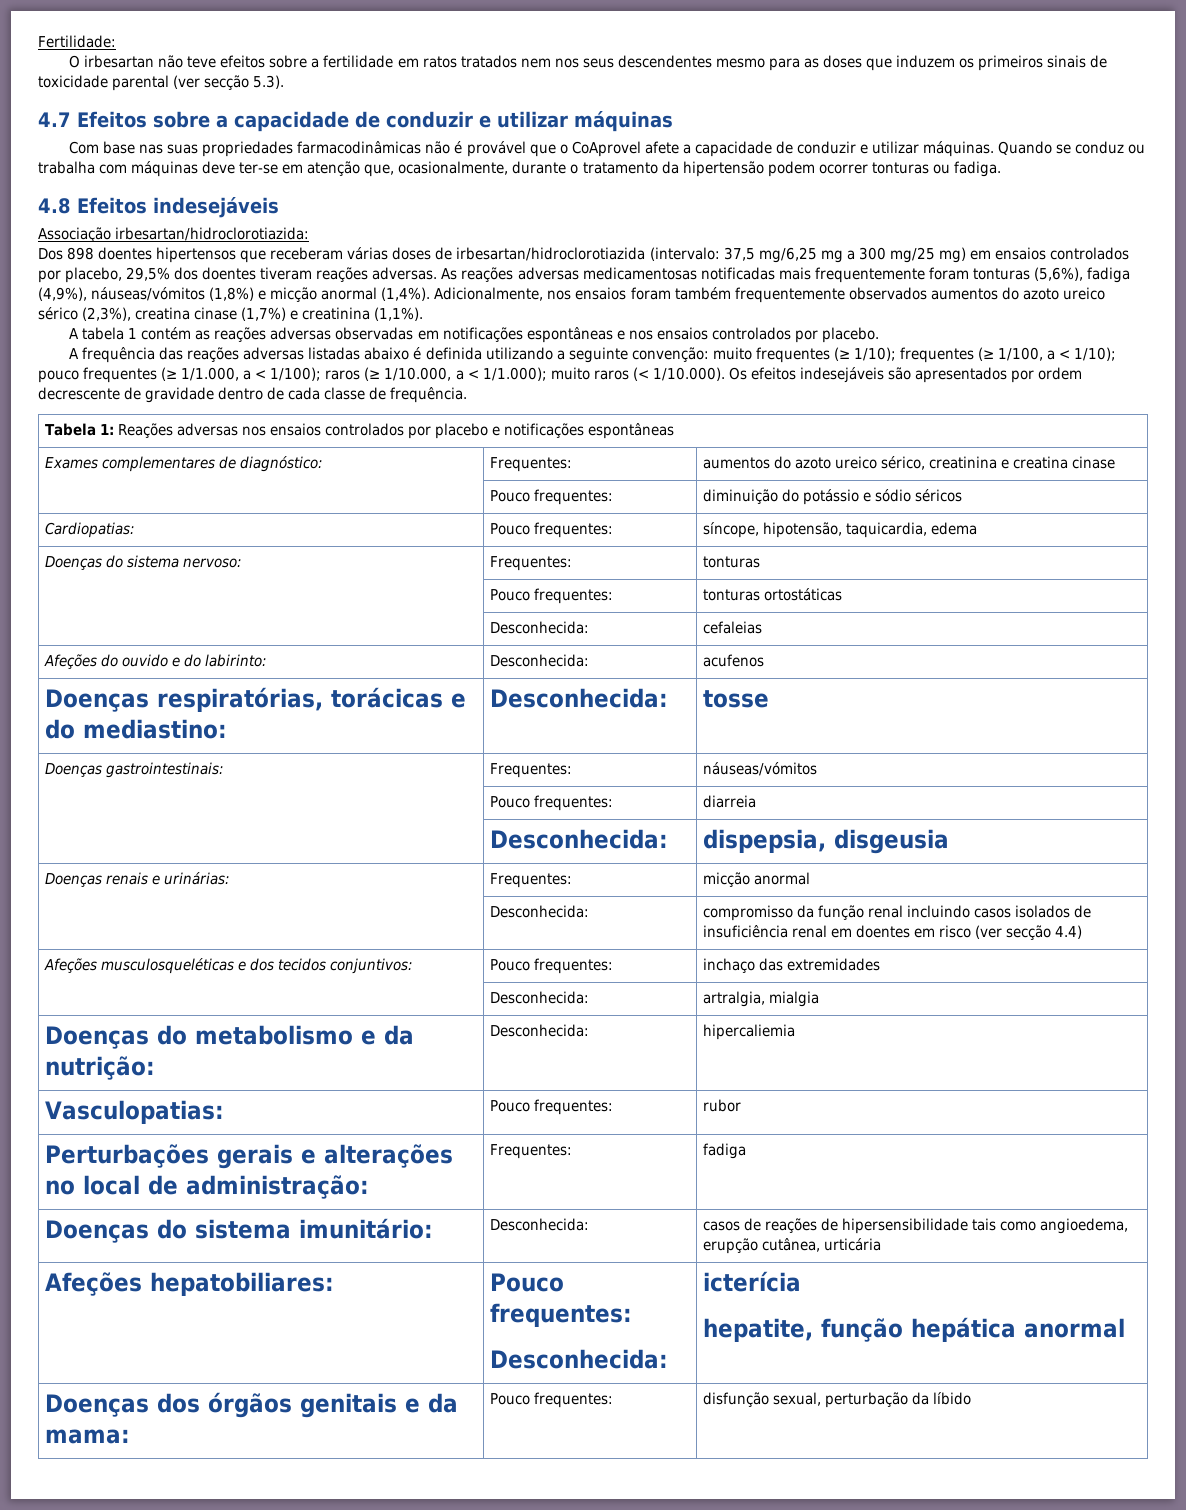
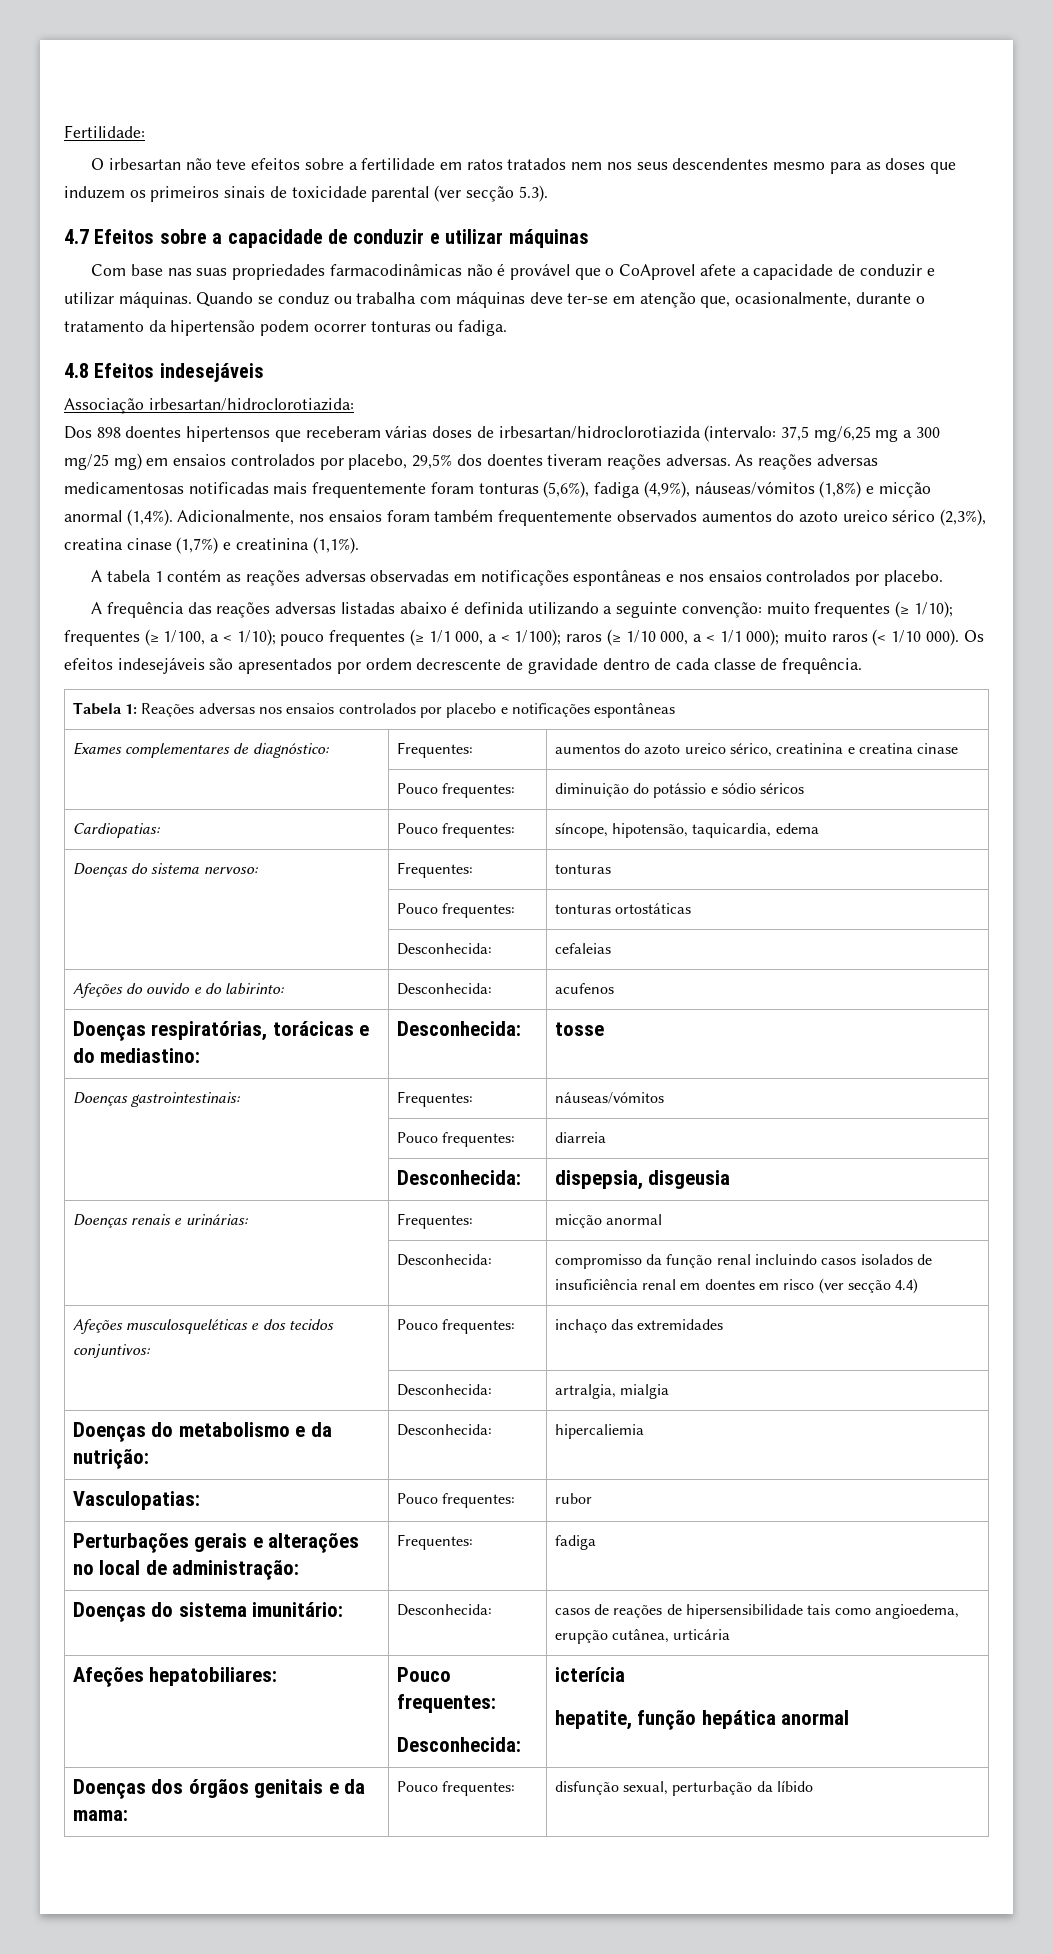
[181,367,240,381] 1/1.000, -> [428,630,484,645] 1/1 000,
[384,367,547,381] 1/10.000, a < 1/1.000); -> [625,629,780,646] 1/10 000, a < 1/1 000);
[652,367,725,381] 1/10.000). -> [891,629,959,646] 1/10 000).

